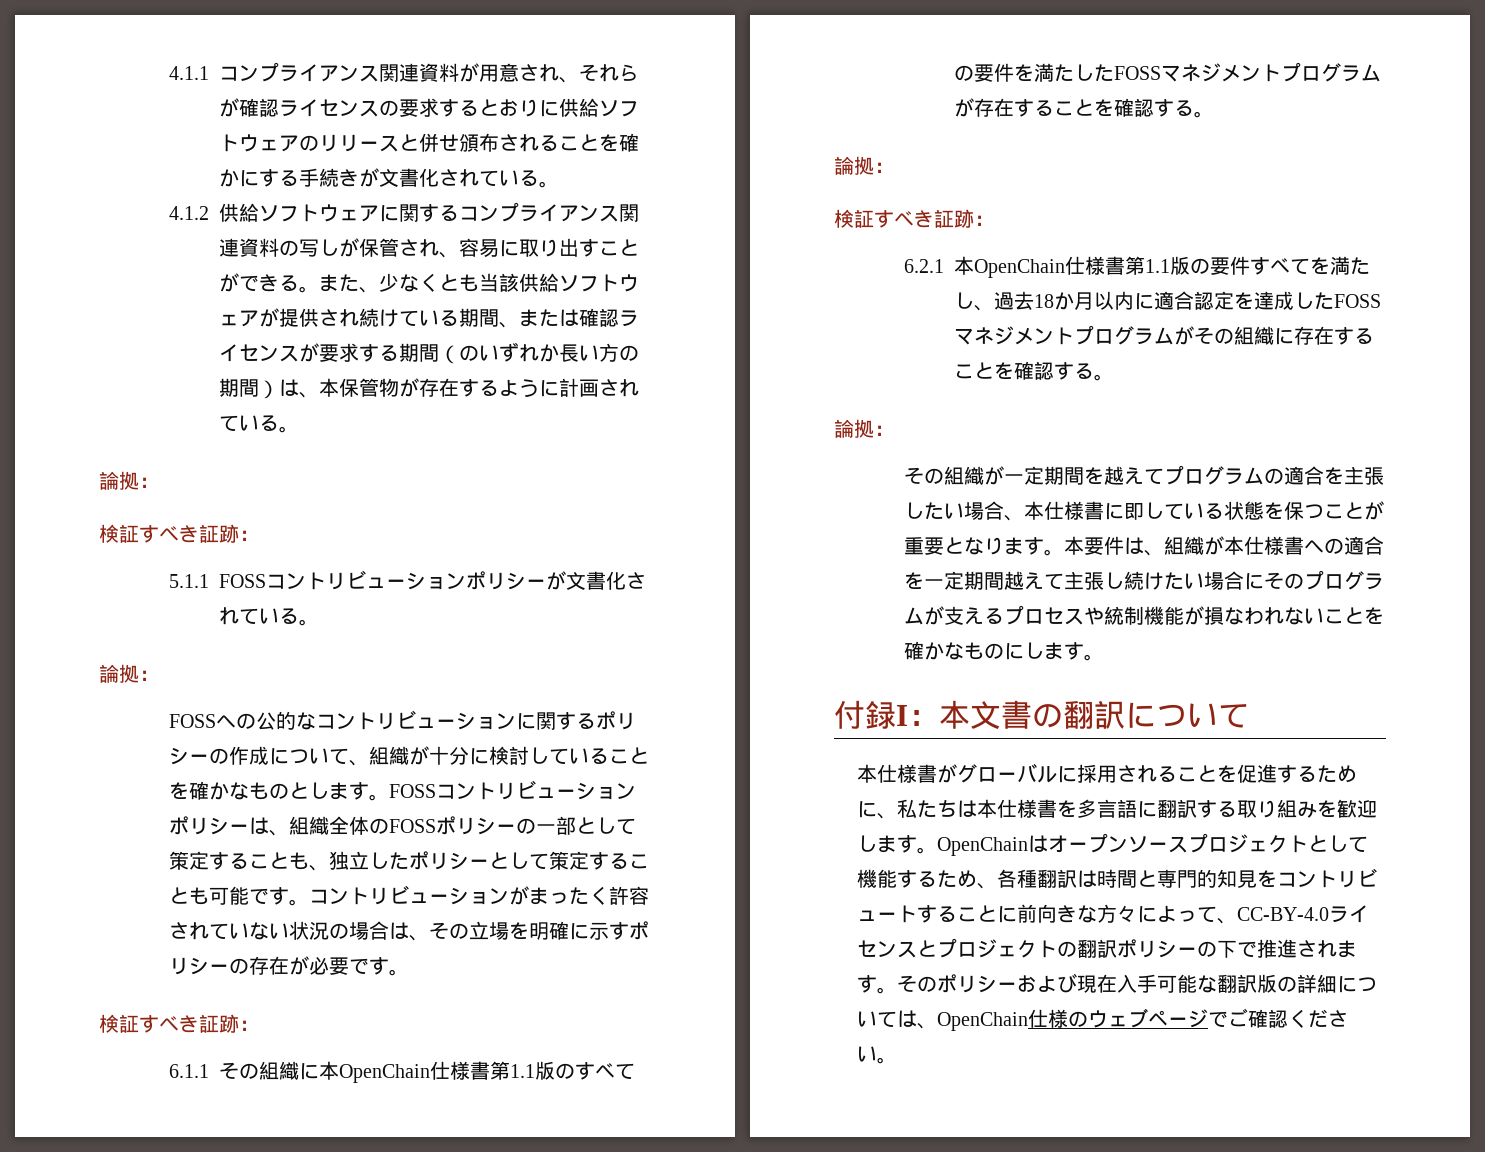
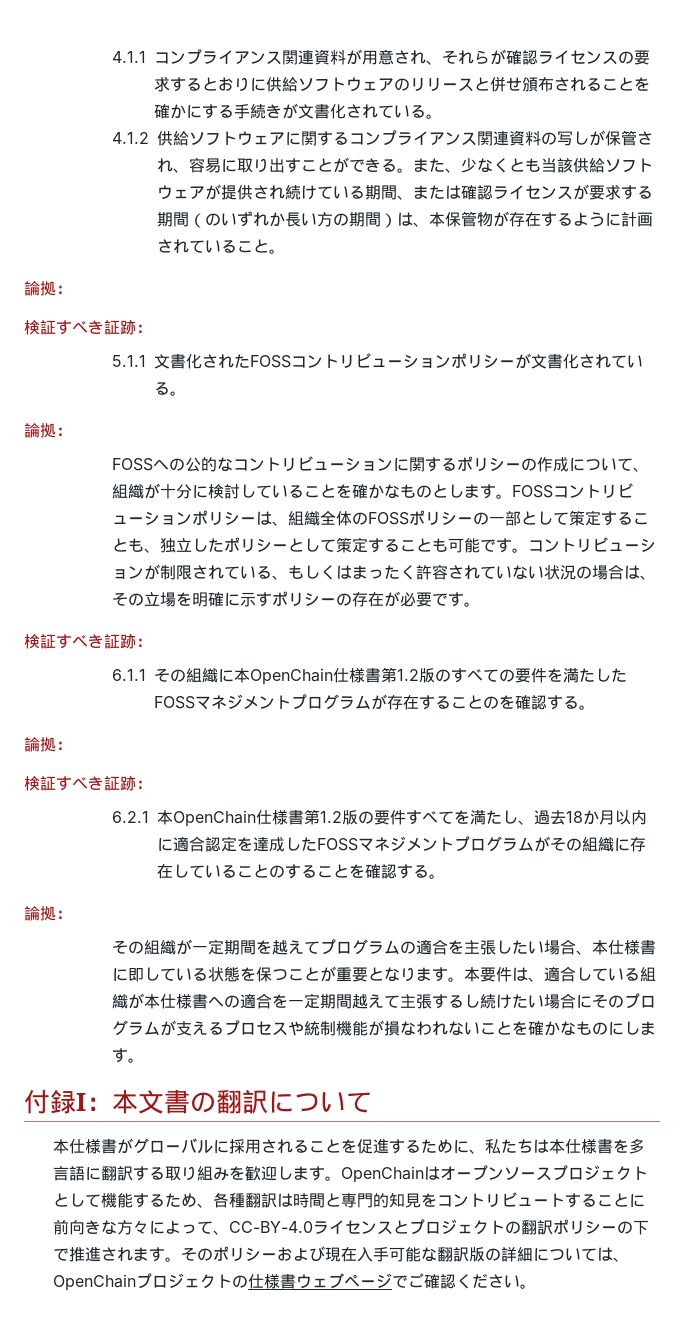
(279, 423) none -> [236,239,269,253] こと
(209, 581) none -> [153,354,250,369] 文書化された
(529, 895) none -> [159,565,352,580] 制限されている、もしくは
[509,1064,535,1078] 1.1 -> [396,669,419,681] 1.2
(1094, 107) none -> [482,696,499,709] の
[1144,259,1170,273] 1.1 -> [319,811,342,823] 1.2
(1334, 335) none -> [172,864,285,878] していることの
(1164, 553) none -> [543,966,640,982] 適合している
(1104, 581) none -> [431,994,464,1009] する
[1028,1009,1089,1028] 仕様の -> [136,1273,297,1289] プロジェクトの仕様書

